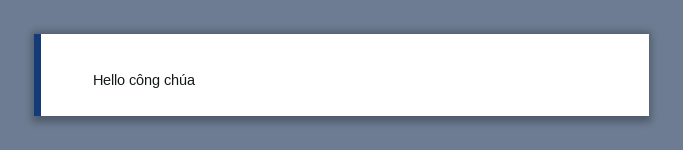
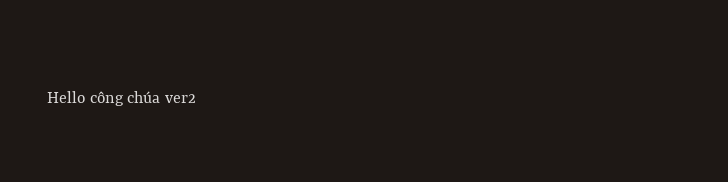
(196, 79) none -> [165,94,197,103] ver2

